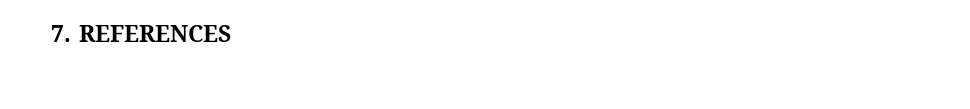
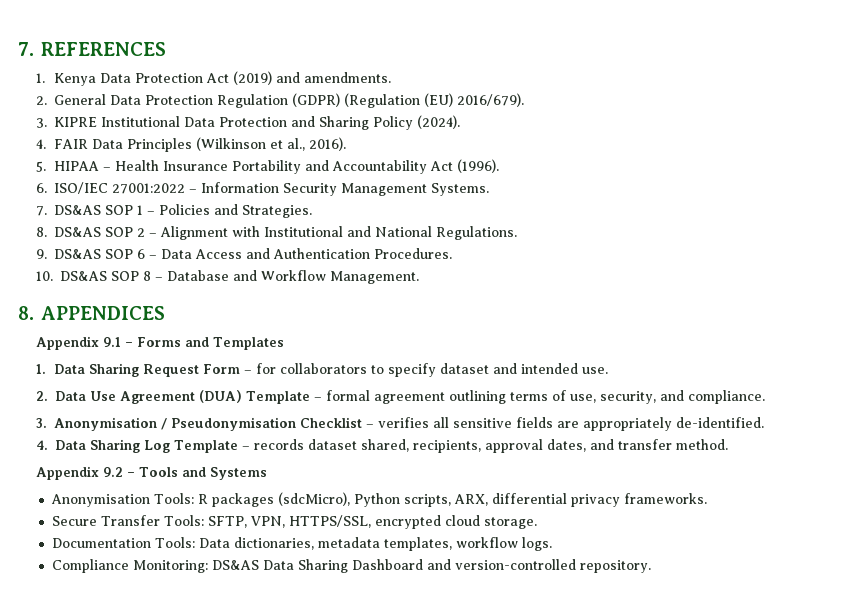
(231, 33) none -> [36,71,392,86] [36,93,525,108] [36,115,461,130] [36,137,347,152] [36,159,500,174] [36,182,490,196] [36,204,313,218] [36,226,518,240] [36,248,453,259] [36,270,420,284] [18,306,165,320] [36,336,285,350] [36,363,609,377] [36,390,766,404] [36,417,765,431] [36,439,729,453] [36,466,268,480] [50,492,707,507] [51,515,537,529] [51,537,552,551] [51,559,651,573] // 1. Kenya Data Protection Act (2019) and amendments. // 2. General Data Protection Regulation (GDPR) (Regulation (EU) 2016/679). // 3. KIPRE Institutional Data Protection and Sharing Policy (2024). // 4. FAIR Data Principles (Wilkinson et al., 2016). // 5. HIPAA – Health Insurance Portability and Accountability Act (1996). // 6. ISO/IEC 27001:2022 – Information Security Management Systems. // 7. DS&AS SOP 1 – Policies and Strategies. // 8. DS&AS SOP 2 – Alignment with Institutional and National Regulations. // 9. DS&AS SOP 6 – Data Access and Authentication Procedures. // 10. DS&AS SOP 8 – Database and Workflow Management. // 8. APPENDICES // Appendix 9.1 – Forms and Templates // 1. Data Sharing Request Form – for collaborators to specify dataset and intended use. // 2. Data Use Agreement (DUA) Template – formal agreement outlining terms of use, security, and compliance. // 3. Anonymisation / Pseudonymisation Checklist – verifies all sensitive fields are appropriately de-identified. // 4. Data Sharing Log Template – records dataset shared, recipients, approval dates, and transfer method. // Appendix 9.2 – Tools and Systems // Anonymisation Tools: R packages (sdcMicro), Python scripts, ARX, differential privacy frameworks. // Secure Transfer Tools: SFTP, VPN, HTTPS/SSL, encrypted cloud storage. // Documentation Tools: Data dictionaries, metadata templates, workflow logs. // Compliance Monitoring: DS&AS Data Sharing Dashboard and version-controlled repository.

